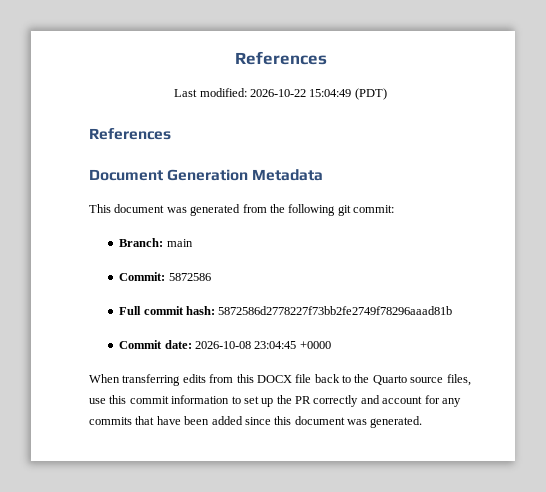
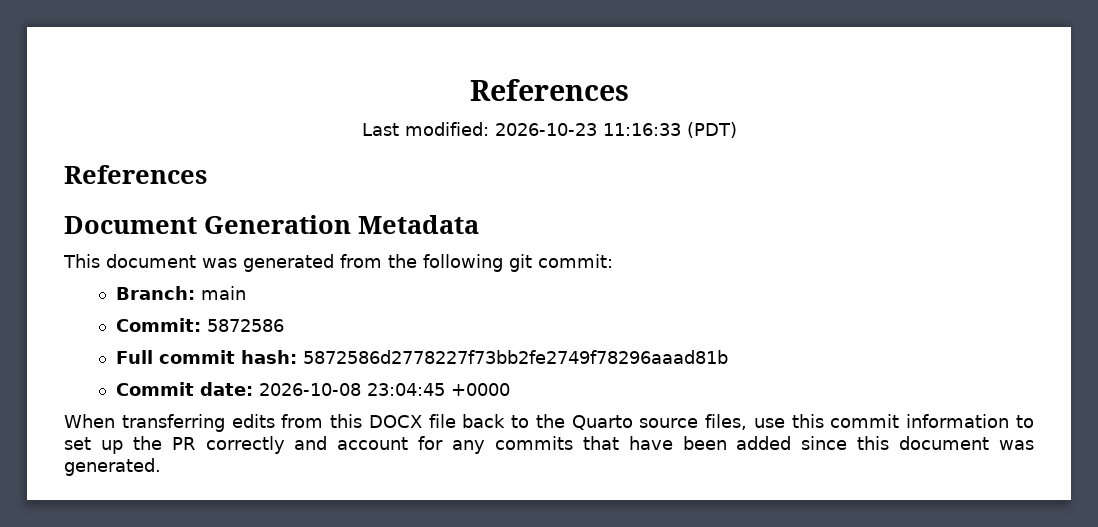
[250,89,352,97] 2026-10-22 15:04:49 -> [494,123,681,136] 2026-10-23 11:16:33

